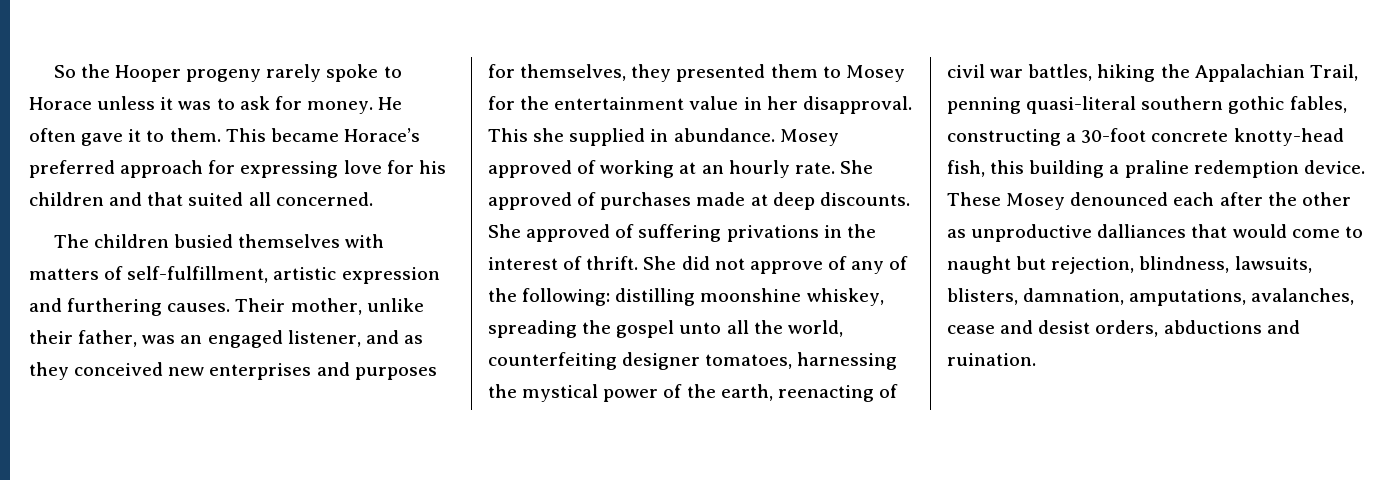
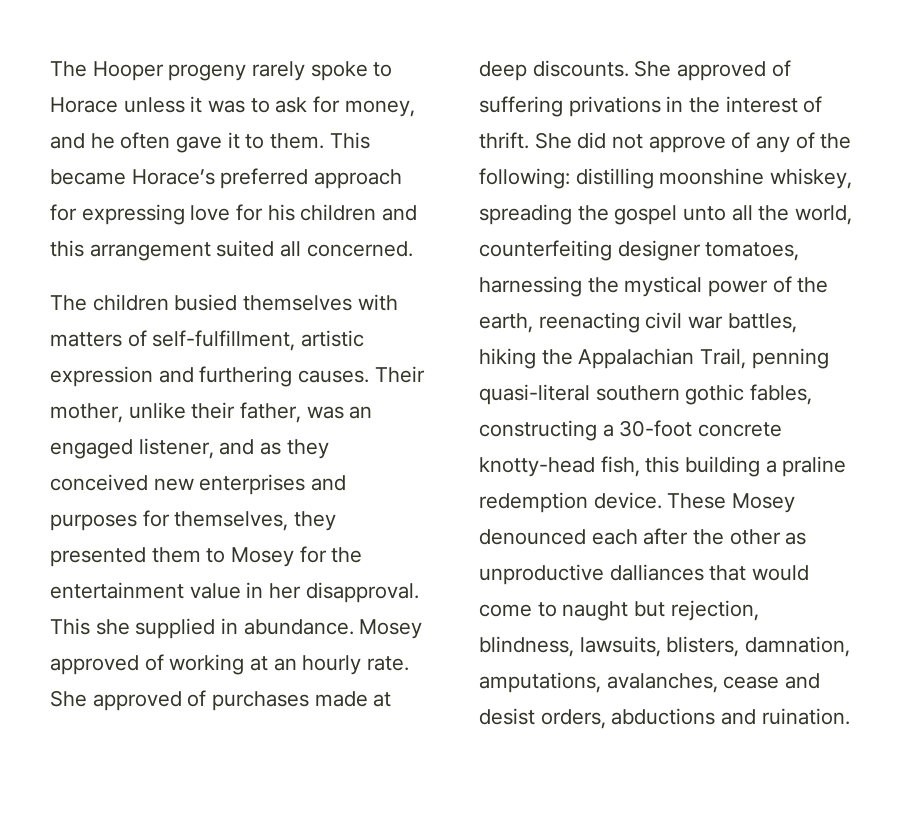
[53,64,110,78] So the -> [50,61,87,77] The
[306,97,403,114] money. He -> [344,100,415,117] [50,133,115,149] money, and he
[147,192,184,206] that -> [50,240,211,261] this arrangement
[878,384,898,398] of -> (640, 322) none

